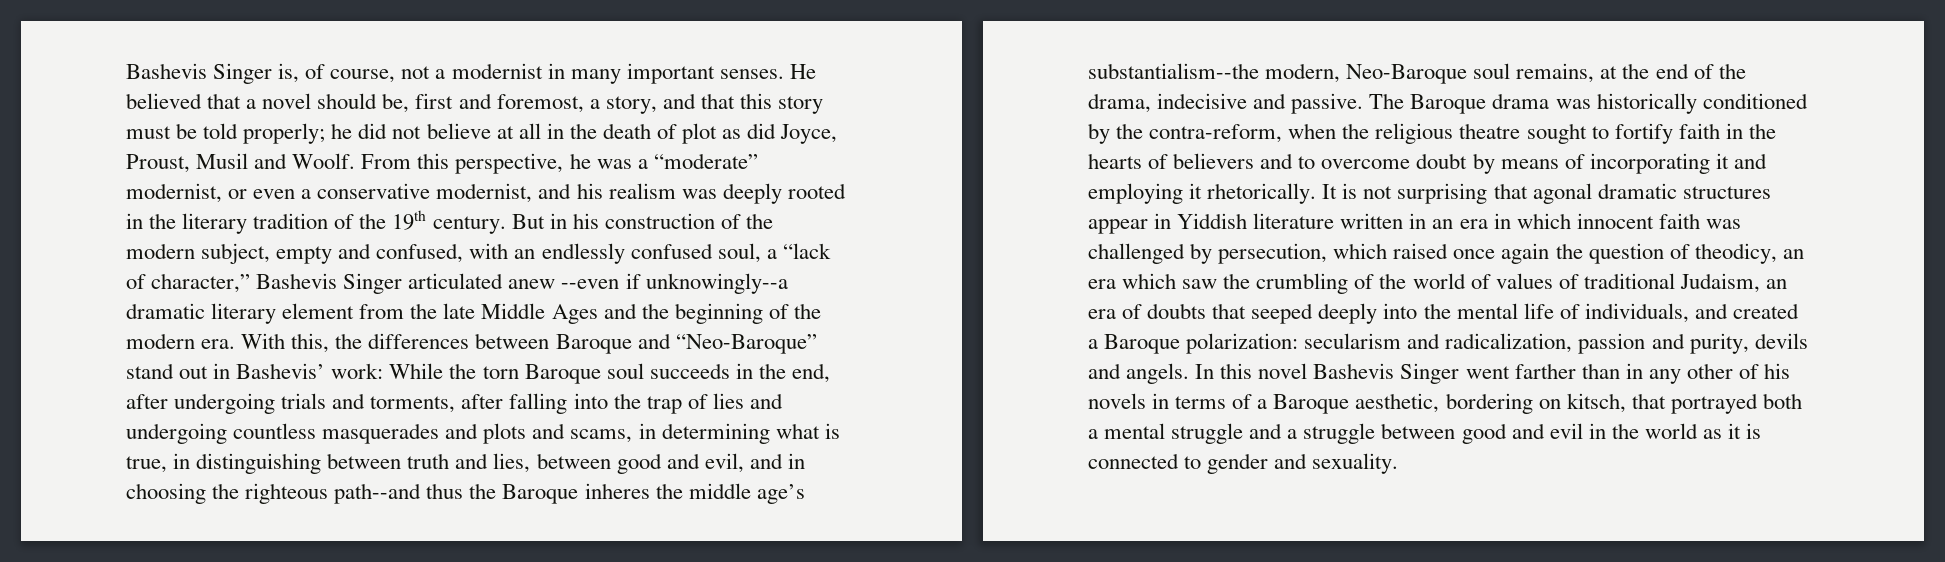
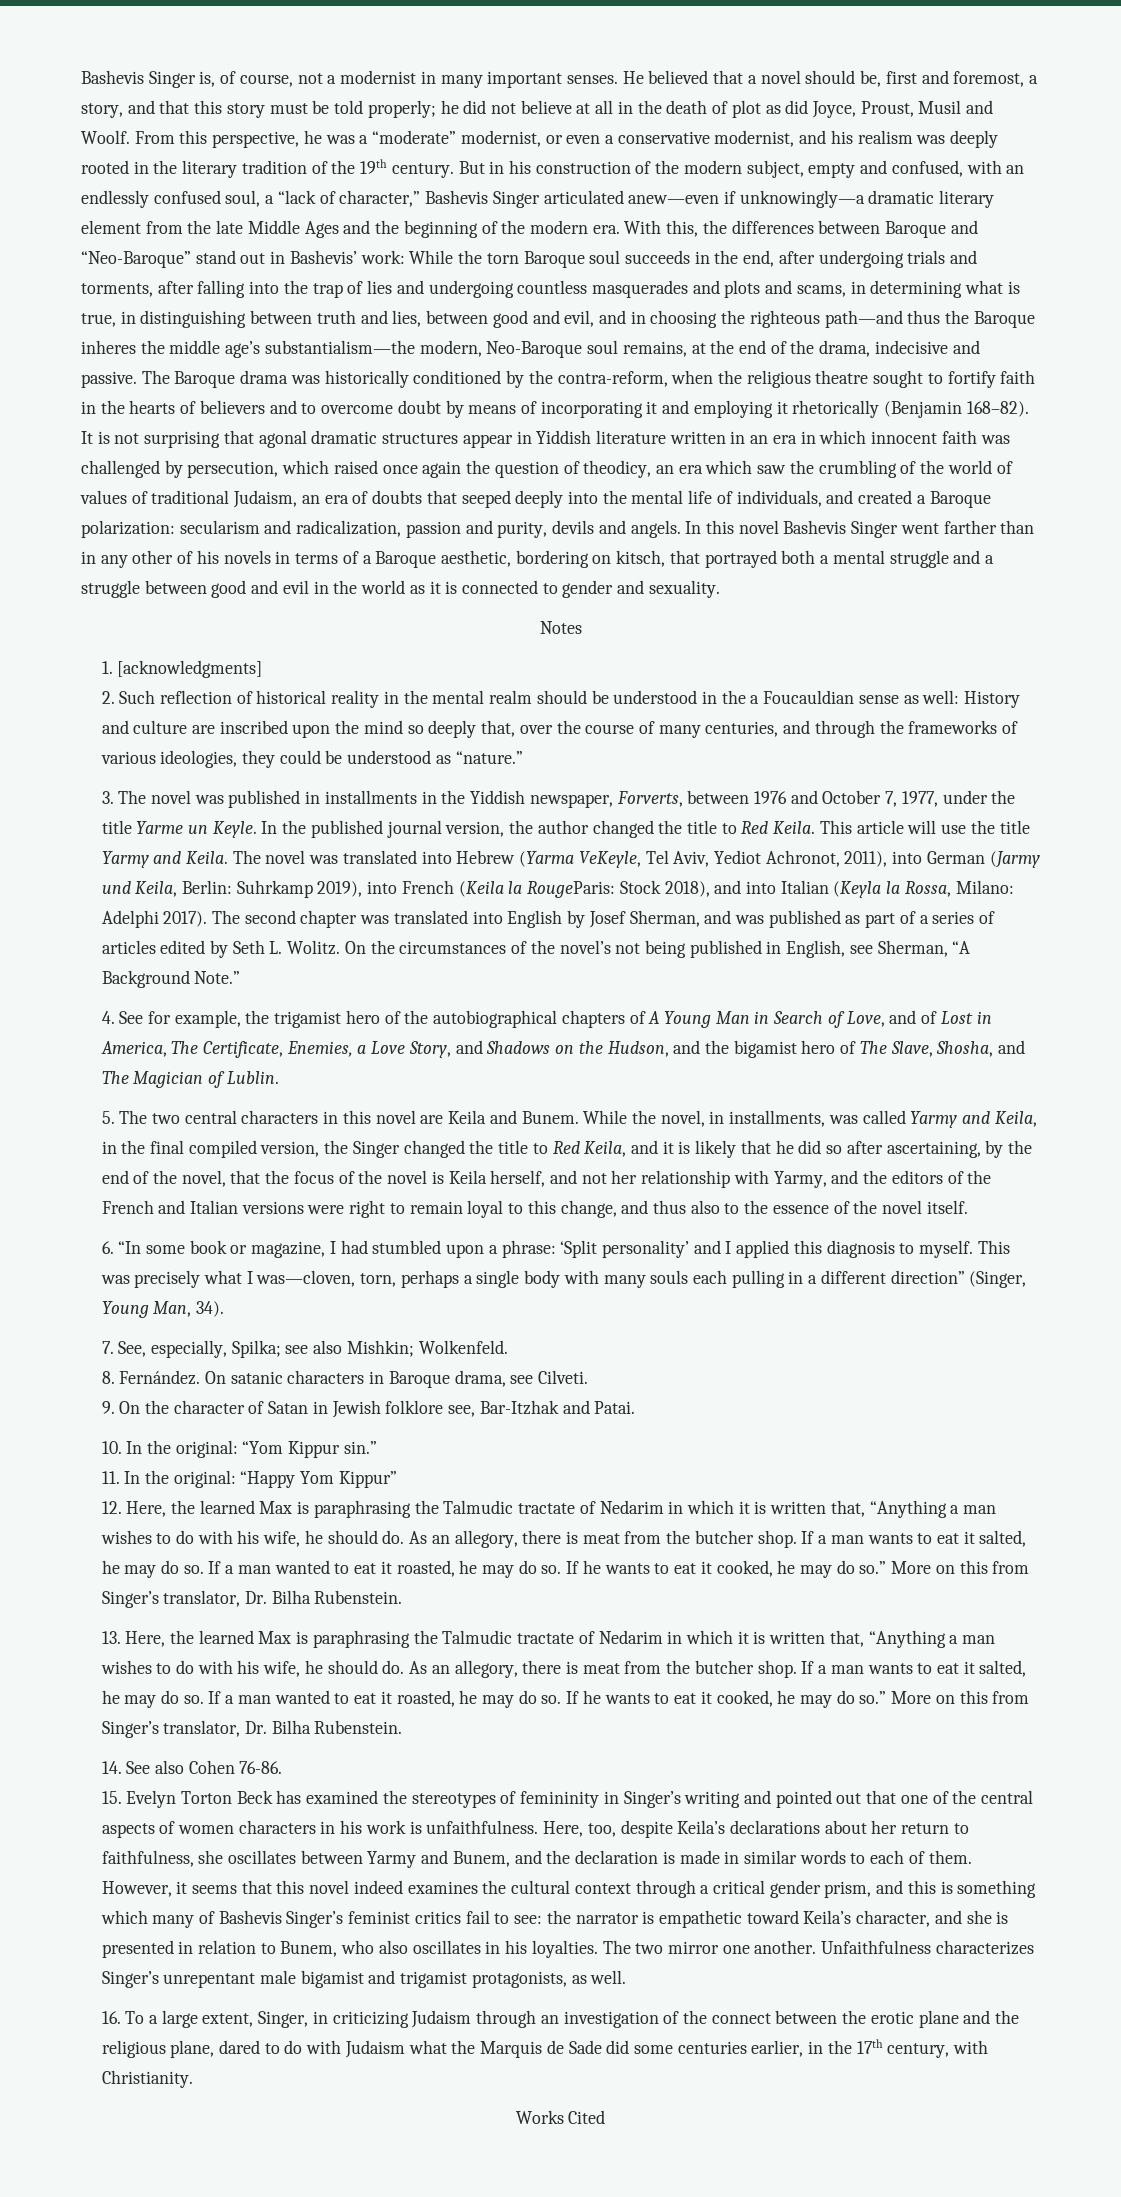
[508,273,788,294] anew --even if unknowingly--a -> [628,190,865,208] anew—even if unknowingly—a
[334,483,422,504] path--and -> [824,310,903,328] path—and
[1088,63,1259,79] substantialism--the -> [264,340,415,354] substantialism—the
[1207,183,1317,204] rhetorically. -> [792,400,1029,418] rhetorically (Benjamin 168–82).
(1399, 463) none -> [539,621,582,634] [101,660,263,678] [101,690,1021,708] [101,720,1019,738] [100,750,523,768] [101,790,1016,808] [101,820,1030,838] [101,850,1040,868] [101,880,1014,898] [101,910,996,928] [101,940,971,958] [101,970,241,988] [101,1010,992,1028] [100,1040,1026,1058] [101,1071,279,1088] [101,1110,1037,1128] [101,1140,1032,1158] [101,1170,992,1188] [101,1200,968,1218] [101,1240,1010,1258] [100,1270,1027,1288] [101,1301,225,1318] [101,1340,508,1358] [101,1370,589,1388] [101,1400,636,1418] [101,1440,377,1458] [101,1470,397,1488] [101,1500,997,1518] [100,1530,1027,1548] [101,1560,1030,1578] [101,1590,403,1608] [101,1630,996,1648] [100,1660,1027,1678] [101,1690,1030,1708] [101,1720,403,1738] [101,1760,283,1774] [101,1790,1034,1808] [101,1820,969,1838] [101,1850,972,1868] [101,1880,1037,1898] [100,1910,1009,1928] [101,1940,1034,1958] [101,1970,627,1988] [101,2010,1020,2028] [101,2039,989,2058] [101,2070,193,2088] [515,2110,606,2124] // Notes // 1. [acknowledgments] // 2. Such reflection of historical reality in the mental realm should be understood in the a Foucauldian sense as well: History and culture are inscribed upon the mind so deeply that, over the course of many centuries, and through the frameworks of various ideologies, they could be understood as “nature.” // 3. The novel was published in installments in the Yiddish newspaper, Forverts, between 1976 and October 7, 1977, under the title Yarme un Keyle. In the published journal version, the author changed the title to Red Keila. This article will use the title Yarmy and Keila. The novel was translated into Hebrew (Yarma VeKeyle, Tel Aviv, Yediot Achronot, 2011), into German (Jarmy und Keila, Berlin: Suhrkamp 2019), into French (Keila la RougeParis: Stock 2018), and into Italian (Keyla la Rossa, Milano: Adelphi 2017). The second chapter was translated into English by Josef Sherman, and was published as part of a series of articles edited by Seth L. Wolitz. On the circumstances of the novel’s not being published in English, see Sherman, “A Background Note.” // 4. See for example, the trigamist hero of the autobiographical chapters of A Young Man in Search of Love, and of Lost in America, The Certificate, Enemies, a Love Story, and Shadows on the Hudson, and the bigamist hero of The Slave, Shosha, and The Magician of Lublin. // 5. The two central characters in this novel are Keila and Bunem. While the novel, in installments, was called Yarmy and Keila, in the final compiled version, the Singer changed the title to Red Keila, and it is likely that he did so after ascertaining, by the end of the novel, that the focus of the novel is Keila herself, and not her relationship with Yarmy, and the editors of the French and Italian versions were right to remain loyal to this change, and thus also to the essence of the novel itself. // 6. “In some book or magazine, I had stumbled upon a phrase: ‘Split personality’ and I applied this diagnosis to myself. This was precisely what I was—cloven, torn, perhaps a single body with many souls each pulling in a different direction” (Singer, Young Man, 34). // 7. See, especially, Spilka; see also Mishkin; Wolkenfeld. // 8. Fernández. On satanic characters in Baroque drama, see Cilveti. // 9. On the character of Satan in Jewish folklore see, Bar-Itzhak and Patai. // 10. In the original: “Yom Kippur sin.” // 11. In the original: “Happy Yom Kippur” // 12. Here, the learned Max is paraphrasing the Talmudic tractate of Nedarim in which it is written that, “Anything a man wishes to do with his wife, he should do. As an allegory, there is meat from the butcher shop. If a man wants to eat it salted, he may do so. If a man wanted to eat it roasted, he may do so. If he wants to eat it cooked, he may do so.” More on this from Singer’s translator, Dr. Bilha Rubenstein. // 13. Here, the learned Max is paraphrasing the Talmudic tractate of Nedarim in which it is written that, “Anything a man wishes to do with his wife, he should do. As an allegory, there is meat from the butcher shop. If a man wants to eat it salted, he may do so. If a man wanted to eat it roasted, he may do so. If he wants to eat it cooked, he may do so.” More on this from Singer’s translator, Dr. Bilha Rubenstein. // 14. See also Cohen 76-86. // 15. Evelyn Torton Beck has examined the stereotypes of femininity in Singer’s writing and pointed out that one of the central aspects of women characters in his work is unfaithfulness. Here, too, despite Keila’s declarations about her return to faithfulness, she oscillates between Yarmy and Bunem, and the declaration is made in similar words to each of them. However, it seems that this novel indeed examines the cultural context through a critical gender prism, and this is something which many of Bashevis Singer’s feminist critics fail to see: the narrator is empathetic toward Keila’s character, and she is presented in relation to Bunem, who also oscillates in his loyalties. The two mirror one another. Unfaithfulness characterizes Singer’s unrepentant male bigamist and trigamist protagonists, as well. // 16. To a large extent, Singer, in criticizing Judaism through an investigation of the connect between the erotic plane and the religious plane, dared to do with Judaism what the Marquis de Sade did some centuries earlier, in the 17th century, with Christianity. // Works Cited

